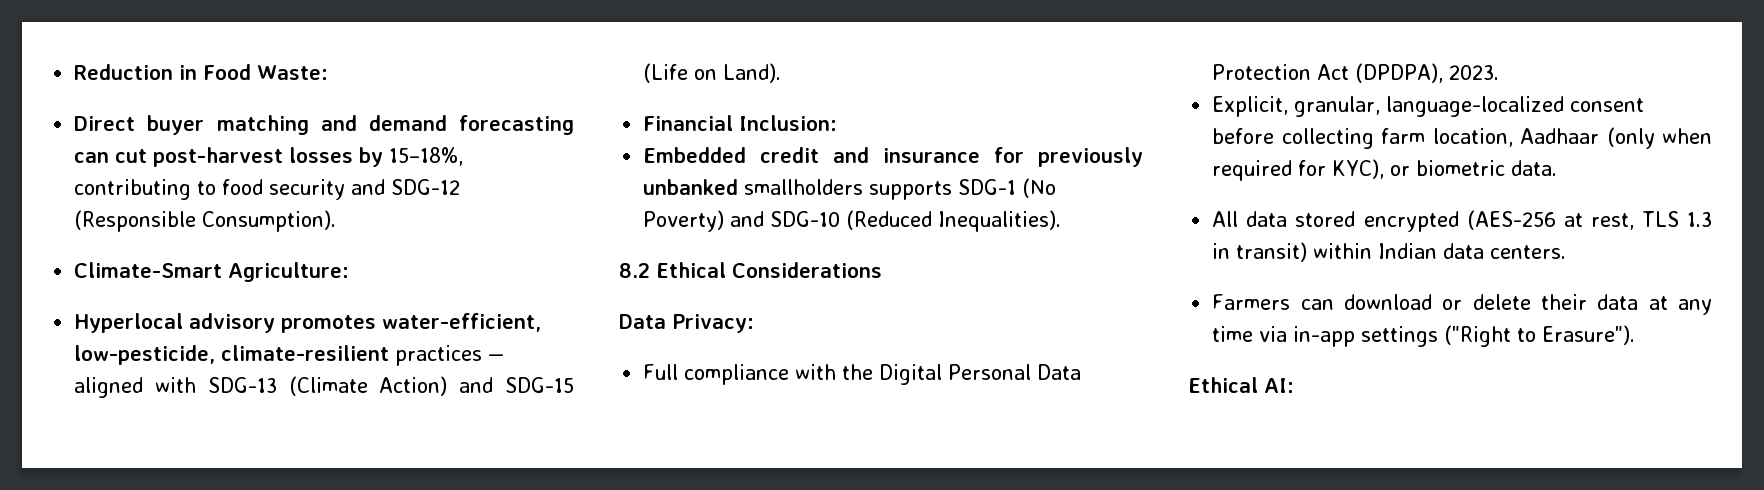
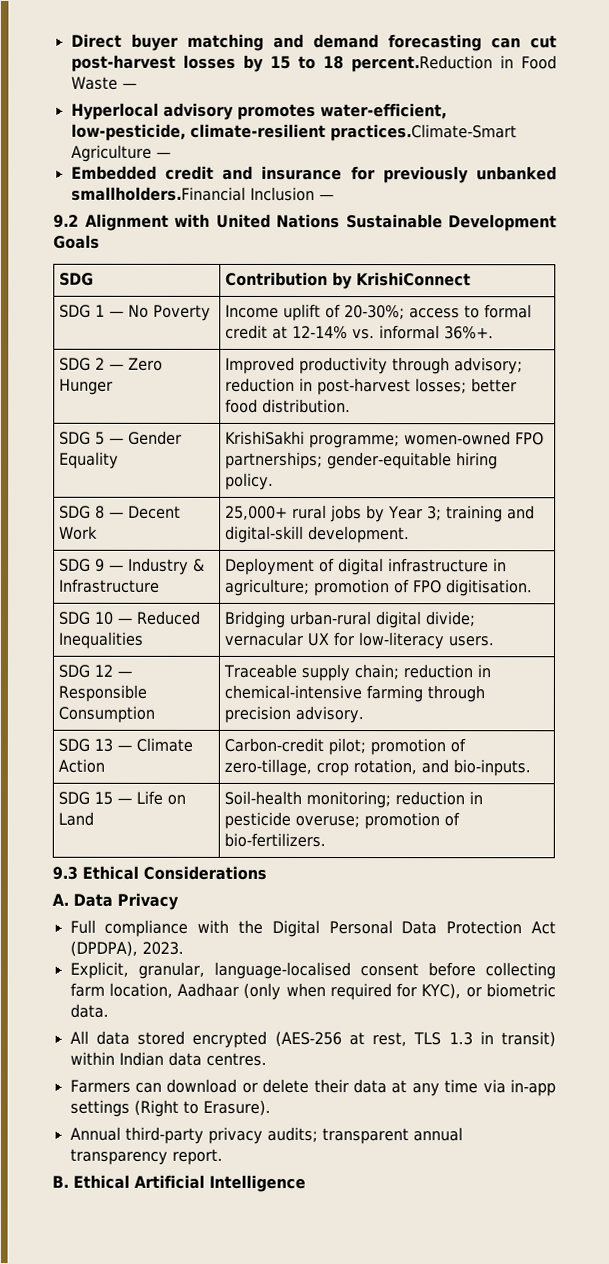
[74,64,329,80] Reduction in Food Waste: // -> (70, 40) none
[389,147,464,166] [74,179,461,200] [74,210,337,232] [74,262,350,282] 15–18%, contributing to food security and SDG-12 (Responsible Consumption). // Climate-Smart Agriculture: -> [269,55,557,73] [70,76,137,90] 15 to 18 percent.Reduction in Food Waste —
[395,345,505,366] [74,376,574,398] [643,63,782,83] [643,115,838,131] practices — aligned with SDG-13 (Climate Action) and SDG-15 (Life on Land). // Financial Inclusion: -> [329,124,517,142] [70,144,171,162] practices.Climate-Smart Agriculture —
[744,178,1057,200] [643,210,1062,232] [619,263,650,278] smallholders supports SDG-1 (No Poverty) and SDG-10 (Reduced Inequalities). // 8.2 -> [70,186,334,202] [53,213,557,232] [53,234,100,249] [59,272,95,286] [225,271,472,290] [59,304,212,321] [225,303,533,322] [225,324,495,340] [59,357,164,371] [59,378,114,395] [225,356,524,375] [225,377,518,396] [225,398,352,414] [59,430,183,445] [59,451,120,469] [225,430,545,449] [225,451,499,470] [225,472,275,490] [59,505,182,519] [59,525,99,540] [225,504,536,523] [225,525,411,544] [59,557,206,575] [59,578,161,593] [225,557,508,576] [225,578,534,597] [59,610,202,625] [58,631,145,649] [225,610,477,629] [224,631,495,650] [58,664,133,678] [58,684,148,702] [58,705,156,723] [223,663,492,682] [224,684,486,703] [224,705,365,724] [58,737,194,752] [58,758,106,773] [224,737,467,756] [224,758,532,777] [58,790,187,805] [58,811,95,826] [224,790,484,809] [224,811,461,830] [224,832,327,848] [52,866,78,880] smallholders.Financial Inclusion — // 9.2 Alignment with United Nations Sustainable Development Goals // SDG | Contribution by KrishiConnect // SDG 1 — No Poverty | Income uplift of 20-30%; access to formal credit at 12-14% vs. informal 36%+. // SDG 2 — Zero Hunger | Improved productivity through advisory; reduction in post-harvest losses; better food distribution. // SDG 5 — Gender Equality | KrishiSakhi programme; women-owned FPO partnerships; gender-equitable hiring policy. // SDG 8 — Decent Work | 25,000+ rural jobs by Year 3; training and digital-skill development. // SDG 9 — Industry & Infrastructure | Deployment of digital infrastructure in agriculture; promotion of FPO digitisation. // SDG 10 — Reduced Inequalities | Bridging urban-rural digital divide; vernacular UX for low-literacy users. // SDG 12 — Responsible Consumption | Traceable supply chain; reduction in chemical-intensive farming through precision advisory. // SDG 13 — Climate Action | Carbon-credit pilot; promotion of zero-tillage, crop rotation, and bio-inputs. // SDG 15 — Life on Land | Soil-health monitoring; reduction in pesticide overuse; promotion of bio-fertilizers. // 9.3
[619,314,754,333] Data Privacy: -> [52,892,179,910] A. Data Privacy
[1386,96,1565,117] language-localized -> [213,961,351,980] language-localised
[1490,245,1567,259] centers. -> [205,1052,267,1066] centres.
[1444,325,1636,347] [1188,377,1294,393] ("Right to Erasure"). // Ethical AI: -> [133,1099,271,1117] [69,1126,463,1145] [69,1148,223,1165] [52,1174,306,1193] (Right to Erasure). // Annual third-party privacy audits; transparent annual transparency report. // B. Ethical Artificial Intelligence

